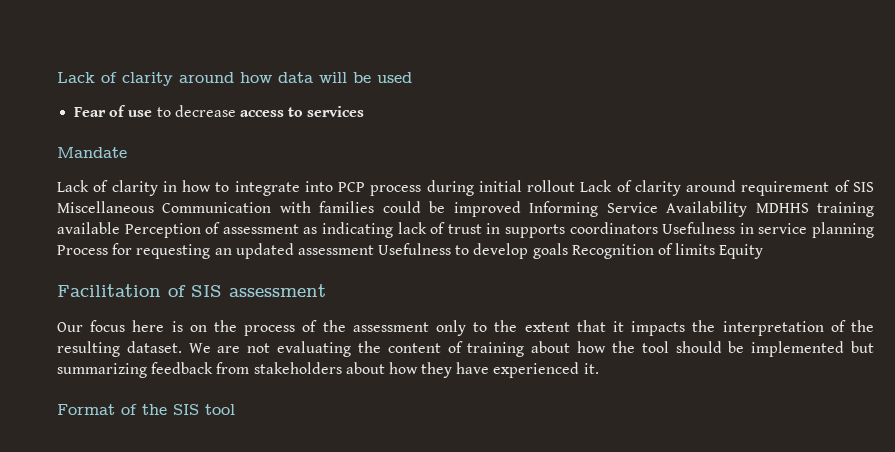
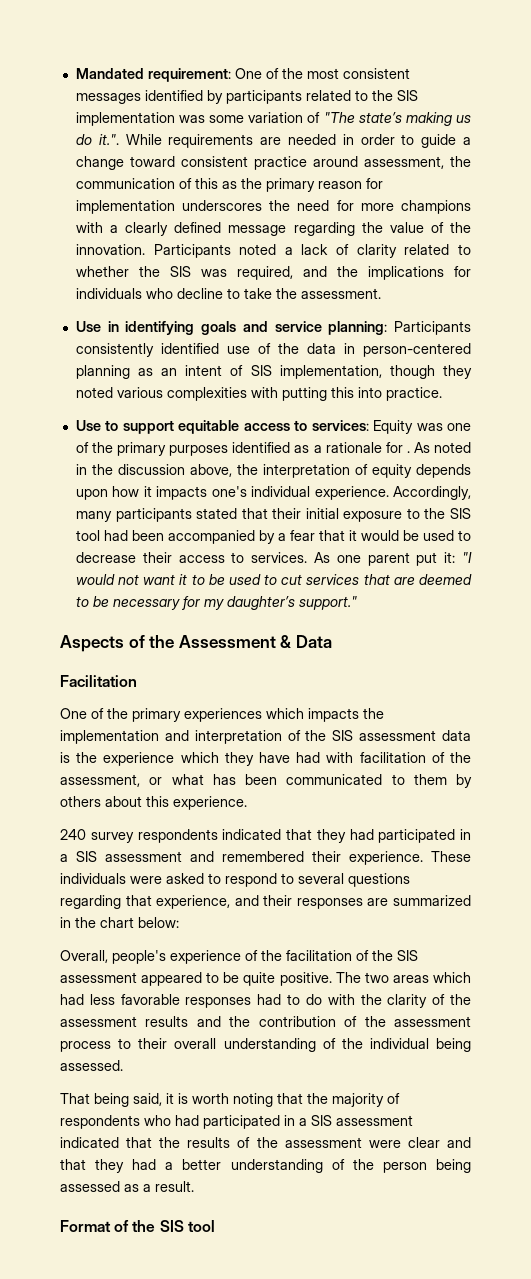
[57,72,412,86] [74,105,153,117] Lack of clarity around how data will be used // Fear of use -> [75,68,410,82] [75,90,418,104] [75,112,472,126] [75,134,472,148] [75,156,471,170] [75,178,383,192] [75,200,472,214] [75,222,472,236] [75,244,472,258] [75,266,472,280] [75,288,381,299] [75,321,471,335] [75,343,472,357] [75,365,472,379] [75,387,442,401] [75,420,471,434] [75,442,472,456] [75,464,472,478] [75,486,471,500] [75,508,472,522] [75,530,454,544] Mandated requirement: One of the most consistent messages identified by participants related to the SIS implementation was some variation of "The state’s making us do it.". While requirements are needed in order to guide a change toward consistent practice around assessment, the communication of this as the primary reason for implementation underscores the need for more champions with a clearly defined message regarding the value of the innovation. Participants noted a lack of clarity related to whether the SIS was required, and the implications for individuals who decline to take the assessment. // Use in identifying goals and service planning: Participants consistently identified use of the data in person-centered planning as an intent of SIS implementation, though they noted various complexities with putting this into practice. // Use to support equitable access to services: Equity was one of the primary purposes identified as a rationale for . As noted in the discussion above, the interpretation of equity depends upon how it impacts one's individual experience. Accordingly, many participants stated that their initial exposure to the SIS tool had been accompanied by a fear that it would be used
[239,106,365,117] [57,147,127,158] [57,180,875,196] [57,201,874,217] [57,222,875,238] [57,243,764,259] [57,284,326,297] [57,320,875,336] [57,341,875,357] [57,362,599,378] access to services // Mandate // Lack of clarity in how to integrate into PCP process during initial rollout Lack of clarity around requirement of SIS Miscellaneous Communication with families could be improved Informing Service Availability MDHHS training available Perception of assessment as indicating lack of trust in supports coordinators Usefulness in service planning Process for requesting an updated assessment Usefulness to develop goals Recognition of limits Equity // Facilitation of SIS assessment // Our focus here is on the process of the assessment only to the extent that it impacts the interpretation of the resulting dataset. We are not evaluating the content of training about how the tool should be implemented but summarizing feedback from stakeholders about how they have experienced it. -> [142,552,473,566] [75,574,473,585] [75,596,357,610] [60,635,332,652] [60,675,137,687] [60,708,384,722] [60,730,471,744] [60,752,471,766] [60,774,472,788] [60,796,247,810] [60,829,471,843] [60,851,471,865] [60,873,410,887] [60,895,471,909] [60,917,179,928] [60,950,418,964] [60,972,471,986] [60,994,471,1008] [60,1016,471,1027] [60,1038,471,1052] [60,1060,123,1071] [60,1093,400,1107] [60,1115,413,1129] [60,1137,471,1148] [60,1159,471,1173] [60,1181,194,1192] their access to services. As one parent put it: "I would not want it to be used to cut services that are deemed to be necessary for my daughter’s support." // Aspects of the Assessment & Data // Facilitation // One of the primary experiences which impacts the implementation and interpretation of the SIS assessment data is the experience which they have had with facilitation of the assessment, or what has been communicated to them by others about this experience. // 240 survey respondents indicated that they had participated in a SIS assessment and remembered their experience. These individuals were asked to respond to several questions regarding that experience, and their responses are summarized in the chart below: // Overall, people's experience of the facilitation of the SIS assessment appeared to be quite positive. The two areas which had less favorable responses had to do with the clarity of the assessment results and the contribution of the assessment process to their overall understanding of the individual being assessed. // That being said, it is worth noting that the majority of respondents who had participated in a SIS assessment indicated that the results of the assessment were clear and that they had a better understanding of the person being assessed as a result.

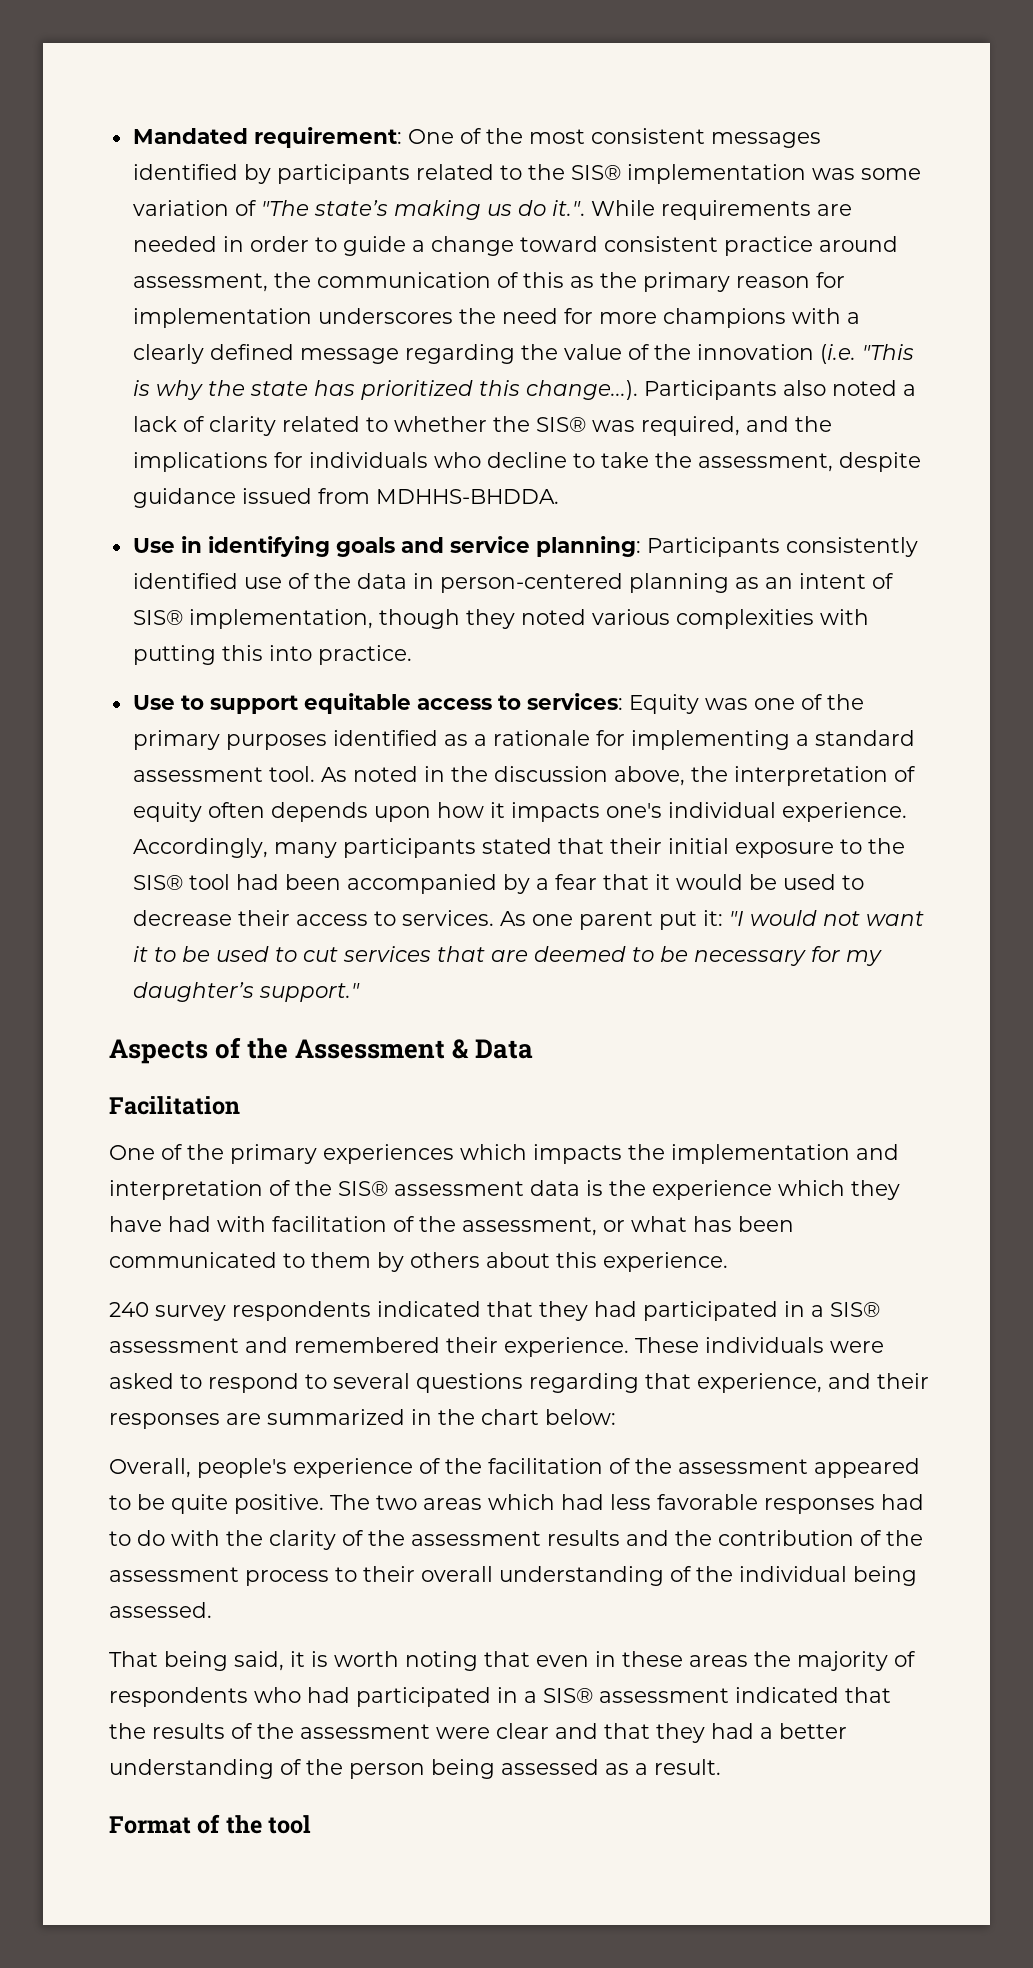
[396,90,418,101] SIS -> [570,165,621,180] SIS®
[75,244,231,258] innovation. Participants -> [696,344,914,364] [132,380,826,400] innovation (i.e. "This is why the state has prioritized this change...). Participants also
[169,266,191,277] SIS -> [535,417,586,432] SIS®
[300,288,381,299] assessment. -> [697,452,921,472] [132,488,559,508] assessment, despite guidance issued from MDHHS-BHDDA.
[250,365,272,376] SIS -> [132,610,183,625] SIS®
[406,451,410,453] . -> [630,730,915,750] [132,766,315,782] implementing a standard assessment tool.
(412, 471) none -> [207,802,265,818] often
[450,508,472,519] SIS -> [132,875,183,890] SIS®
[332,730,354,741] SIS -> [338,1181,388,1196] SIS®
[76,851,97,862] SIS -> [830,1302,880,1317] SIS®
[397,950,418,961] SIS -> (672, 1466) none
(303, 1098) none -> [536,1651,748,1667] even in these areas
[311,1115,332,1126] SIS -> [543,1688,593,1703] SIS®
[159,1220,184,1232] SIS -> (262, 1824) none

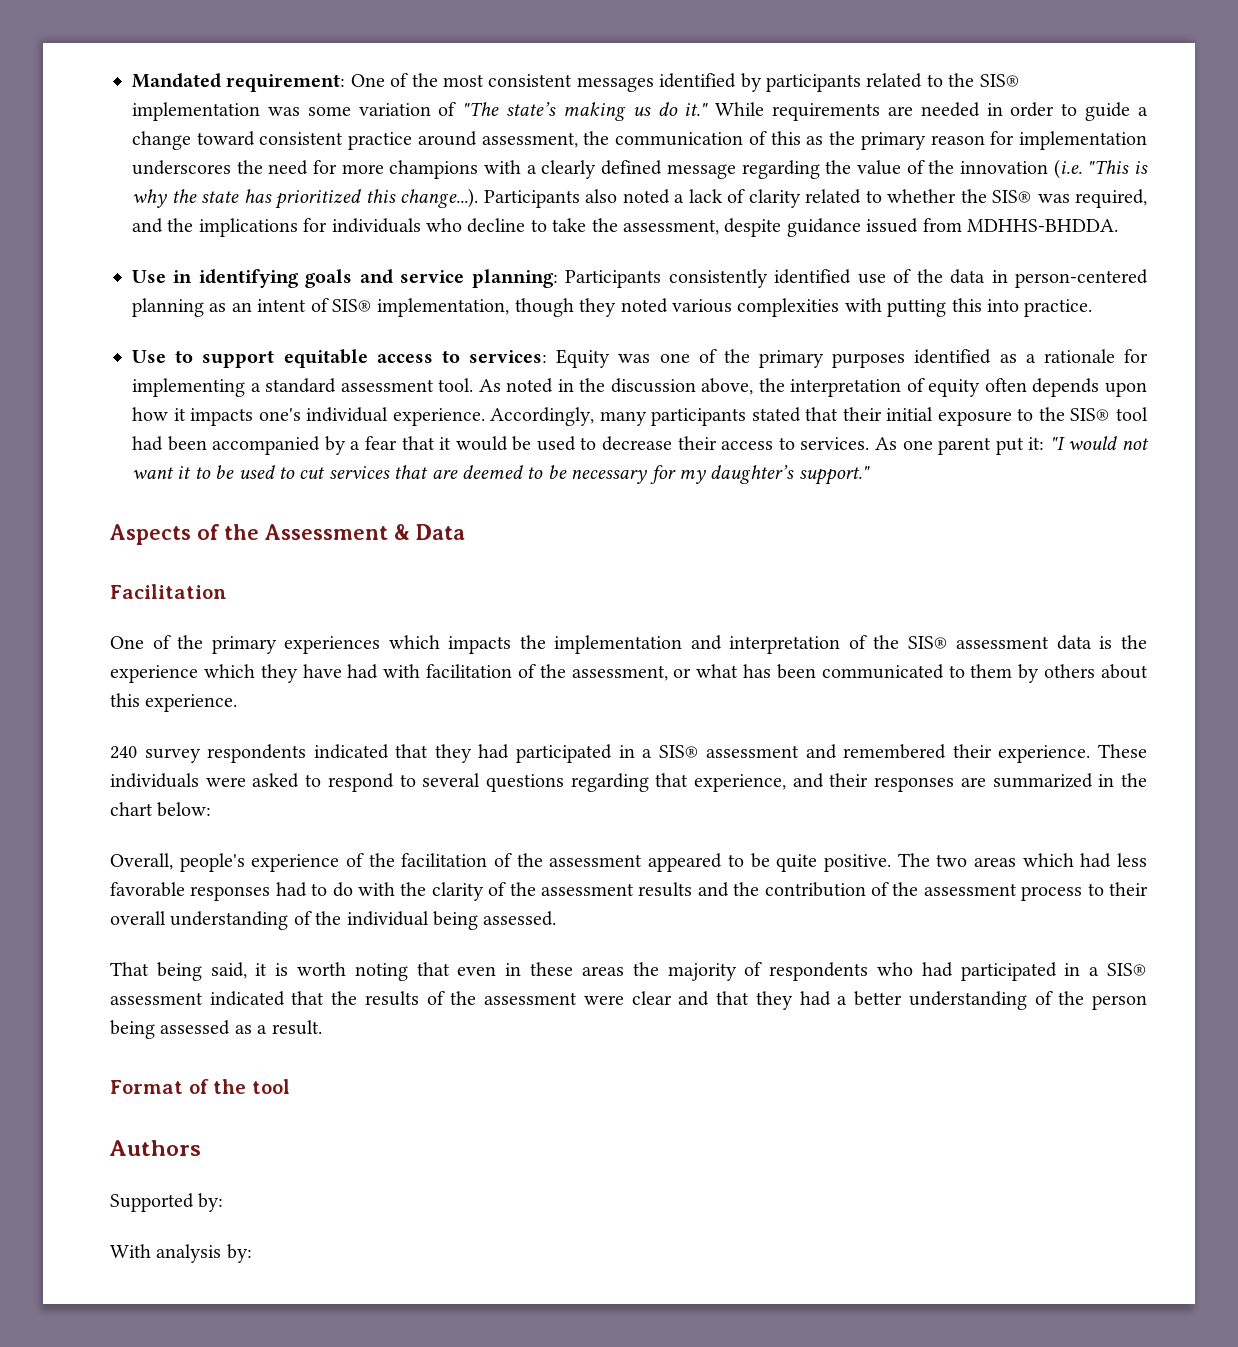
[551,200,585,216] it.". -> [684,103,709,116] it."
(312, 1824) none -> [109,1140,201,1156] [110,1193,224,1212] [110,1244,252,1263] // Authors // Supported by: // With analysis by:

